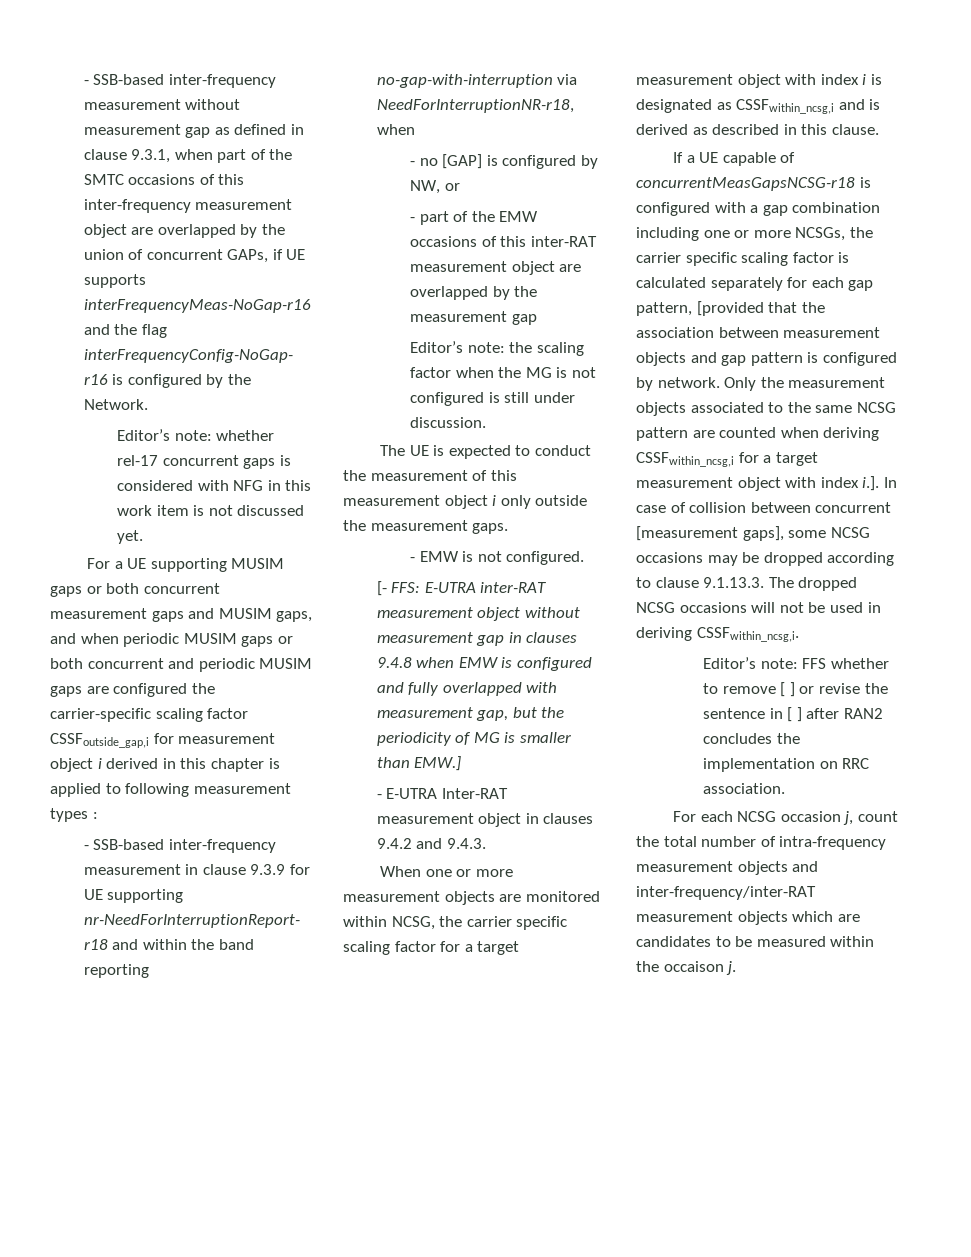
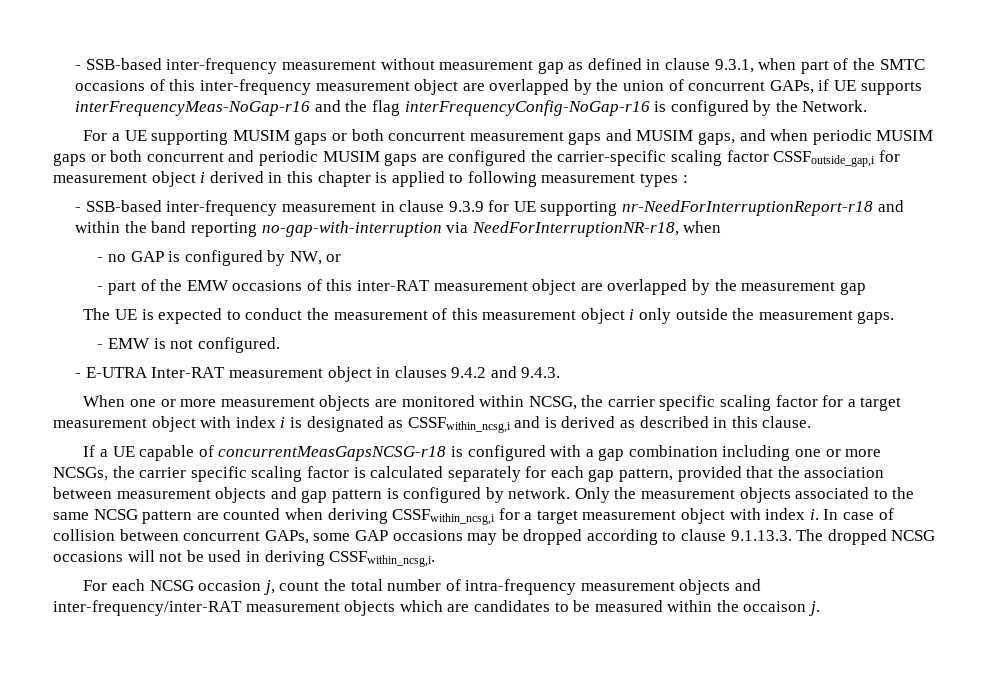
[116,429,275,441] [116,455,291,469] [116,480,312,491] [116,505,305,516] [116,530,143,544] // Editor’s note: whether rel-17 concurrent gaps is considered with NFG in this work item is not discussed yet. -> (868, 106) none
[442,154,483,169] [GAP] -> [130,251,164,262] GAP
[409,341,584,356] [409,367,596,378] [409,392,575,406] [409,417,486,428] // Editor’s note: the scaling factor when the MG is not configured is still under discussion. -> (866, 288) none
[376,581,547,596] [376,607,580,621] [376,632,578,646] [376,657,592,671] [376,682,558,696] [376,707,565,721] [376,732,571,746] [376,756,462,771] // [- FFS: E-UTRA inter-RAT measurement object without measurement gap in clauses 9.4.8 when EMW is configured and fully overlapped with measurement gap, but the periodicity of MG is smaller than EMW.] -> (280, 345) none
[696,301,764,316] [provided -> [677,466,742,482] provided
[862,476,880,491] i.]. -> [809,509,819,520] i.
[636,526,870,541] [measurement gaps], some NCSG -> [264,530,388,544] GAPs, some GAP
[702,657,889,669] [702,682,888,697] [702,707,883,722] [702,733,800,744] [702,758,870,772] [702,783,785,794] // Editor’s note: FFS whether to remove [ ] or revise the sentence in [ ] after RAN2 concludes the implementation on RRC association. -> (436, 559) none

